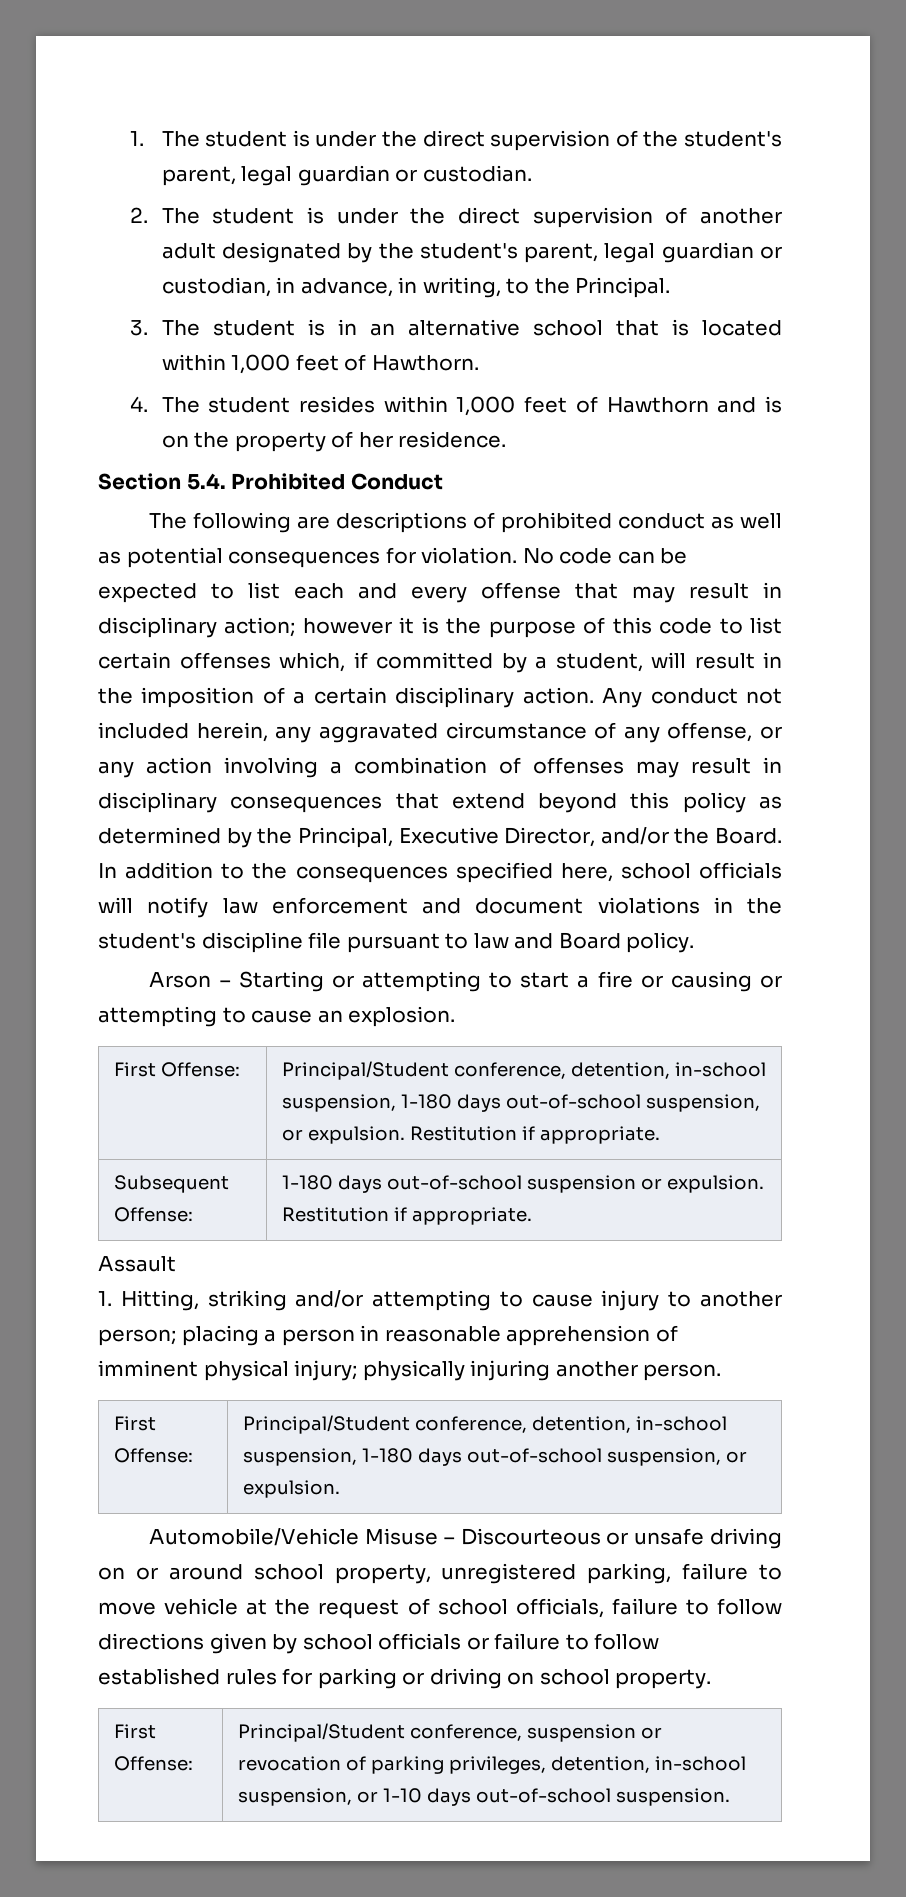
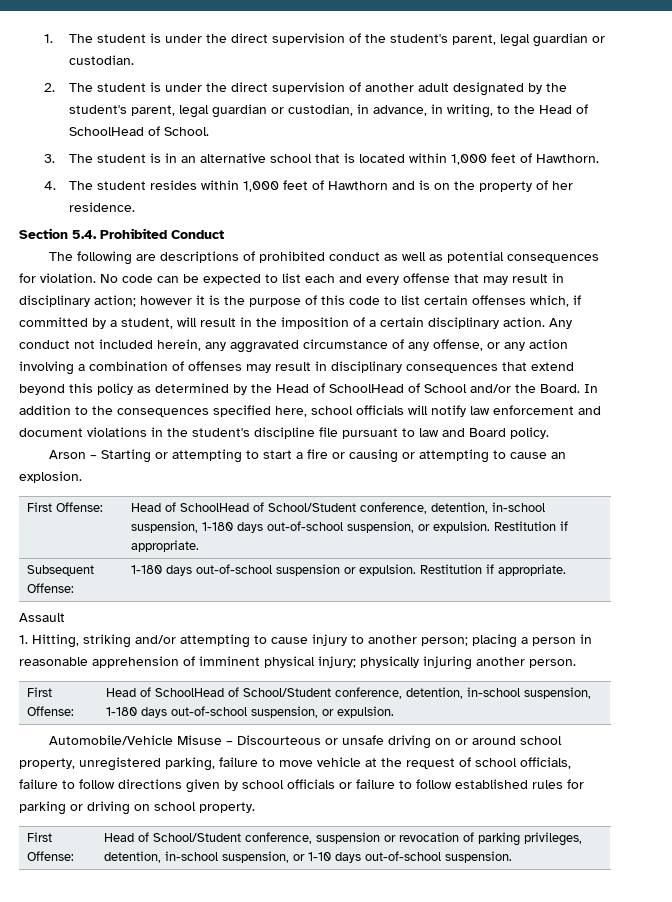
[575,277,671,298] Principal. -> [539,104,589,114] [69,126,210,136] Head of SchoolHead of School.
[297,827,596,848] Principal, Executive Director, -> [276,383,467,393] Head of SchoolHead of School
[281,1061,449,1080] Principal/Student -> [130,502,356,512] Head of SchoolHead of School/Student
[242,1415,410,1434] Principal/Student -> [105,687,331,697] Head of SchoolHead of School/Student
[237,1723,405,1742] Principal/Student -> [103,832,241,842] Head of School/Student

